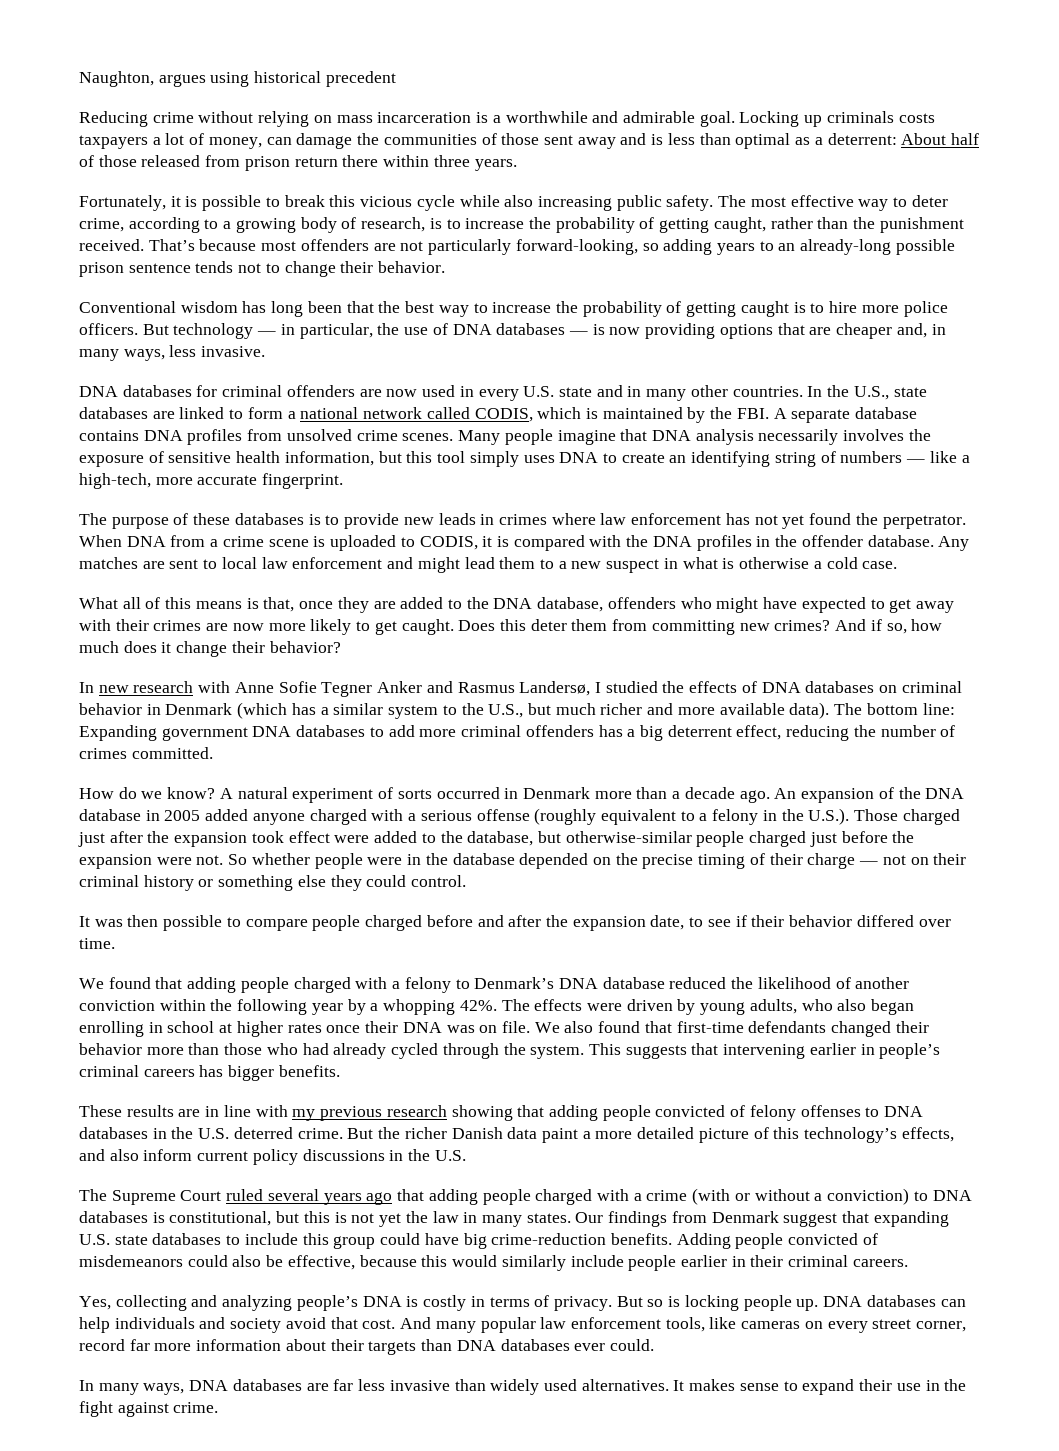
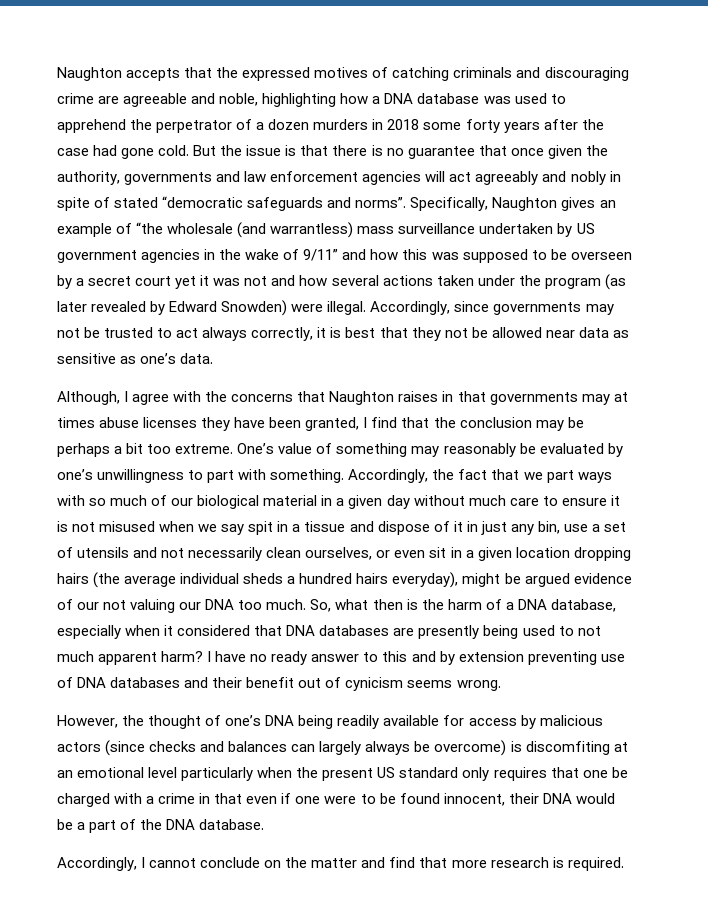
[79,71,396,87] [79,111,935,127] [79,133,979,149] [79,155,517,171] [79,195,948,211] [79,217,964,233] [79,239,955,255] [79,261,446,277] [79,301,948,317] [79,323,946,339] [79,345,266,361] [79,385,927,401] [79,407,918,423] [79,429,931,445] [79,451,970,467] [79,473,344,489] [79,513,966,529] [79,535,970,551] [79,557,898,573] [79,597,954,613] [79,619,943,635] [79,641,341,657] [79,681,962,697] [79,702,955,719] [79,725,956,741] [79,747,213,759] [79,787,965,803] [79,808,960,825] [78,831,915,847] [79,853,967,869] [79,875,467,891] [79,915,951,931] [79,938,115,949] [79,977,910,993] [79,999,915,1015] [79,1021,929,1037] [79,1043,941,1059] [79,1065,340,1081] [79,1105,924,1121] [79,1127,954,1143] [79,1149,466,1165] [79,1188,972,1205] [79,1211,949,1227] [79,1233,878,1249] [79,1255,908,1271] [79,1295,966,1311] [79,1317,967,1333] [79,1339,654,1355] [79,1379,967,1395] [79,1401,219,1417] Naughton, argues using historical precedent // Reducing crime without relying on mass incarceration is a worthwhile and admirable goal. Locking up criminals costs taxpayers a lot of money, can damage the communities of those sent away and is less than optimal as a deterrent: About half of those released from prison return there within three years. // Fortunately, it is possible to break this vicious cycle while also increasing public safety. The most effective way to deter crime, according to a growing body of research, is to increase the probability of getting caught, rather than the punishment received. That’s because most offenders are not particularly forward-looking, so adding years to an already-long possible prison sentence tends not to change their behavior. // Conventional wisdom has long been that the best way to increase the probability of getting caught is to hire more police officers. But technology — in particular, the use of DNA databases — is now providing options that are cheaper and, in many ways, less invasive. // DNA databases for criminal offenders are now used in every U.S. state and in many other countries. In the U.S., state databases are linked to form a national network called CODIS, which is maintained by the FBI. A separate database contains DNA profiles from unsolved crime scenes. Many people imagine that DNA analysis necessarily involves the exposure of sensitive health information, but this tool simply uses DNA to create an identifying string of numbers — like a high-tech, more accurate fingerprint. // The purpose of these databases is to provide new leads in crimes where law enforcement has not yet found the perpetrator. When DNA from a crime scene is uploaded to CODIS, it is compared with the DNA profiles in the offender database. Any matches are sent to local law enforcement and might lead them to a new suspect in what is otherwise a cold case. // What all of this means is that, once they are added to the DNA database, offenders who might have expected to get away with their crimes are now more likely to get caught. Does this deter them from committing new crimes? And if so, how much does it change their behavior? // In new research with Anne Sofie Tegner Anker and Rasmus Landersø, I studied the effects of DNA databases on criminal behavior in Denmark (which has a similar system to the U.S., but much richer and more available data). The bottom line: Expanding government DNA databases to add more criminal offenders has a big deterrent effect, reducing the number of crimes committed. // How do we know? A natural experiment of sorts occurred in Denmark more than a decade ago. An expansion of the DNA database in 2005 added anyone charged with a serious offense (roughly equivalent to a felony in the U.S.). Those charged just after the expansion took effect were added to the database, but otherwise-similar people charged just before the expansion were not. So whether people were in the database depended on the precise timing of their charge — not on their criminal history or something else they could control. // It was then possible to compare people charged before and after the expansion date, to see if their behavior differed over time. // We found that adding people charged with a felony to Denmark’s DNA database reduced the likelihood of another conviction within the following year by a whopping 42%. The effects were driven by young adults, who also began enrolling in school at higher rates once their DNA was on file. We also found that first-time defendants changed their behavior more than those who had already cycled through the system. This suggests that intervening earlier in people’s criminal careers has bigger benefits. // These results are in line with my previous research showing that adding people convicted of felony offenses to DNA databases in the U.S. deterred crime. But the richer Danish data paint a more detailed picture of this technology’s effects, and also inform current policy discussions in the U.S. // The Supreme Court ruled several years ago that adding people charged with a crime (with or without a conviction) to DNA databases is constitutional, but this is not yet the law in many states. Our findings from Denmark suggest that expanding U.S. state databases to include this group could have big crime-reduction benefits. Adding people convicted of misdemeanors could also be effective, because this would similarly include people earlier in their criminal careers. // Yes, collecting and analyzing people’s DNA is costly in terms of privacy. But so is locking people up. DNA databases can help individuals and society avoid that cost. And many popular law enforcement tools, like cameras on every street corner, record far more information about their targets than DNA databases ever could. // In many ways, DNA databases are far less invasive than widely used alternatives. It makes sense to expand their use in the fight against crime. -> [57,67,629,81] [57,93,566,107] [57,119,604,133] [57,145,608,159] [57,171,621,185] [57,196,616,211] [57,222,595,238] [57,249,632,263] [57,274,626,290] [57,300,614,316] [57,327,629,341] [57,353,214,364] [57,391,628,405] [57,417,584,431] [57,443,623,457] [57,469,612,483] [57,495,620,509] [57,521,626,535] [57,547,631,561] [57,572,632,588] [57,599,616,613] [57,625,601,639] [57,651,625,665] [57,677,501,691] [57,715,603,729] [57,740,628,756] [57,767,628,781] [57,793,615,807] [57,819,265,833] [57,857,624,871] Naughton accepts that the expressed motives of catching criminals and discouraging crime are agreeable and noble, highlighting how a DNA database was used to apprehend the perpetrator of a dozen murders in 2018 some forty years after the case had gone cold. But the issue is that there is no guarantee that once given the authority, governments and law enforcement agencies will act agreeably and nobly in spite of stated “democratic safeguards and norms”. Specifically, Naughton gives an example of “the wholesale (and warrantless) mass surveillance undertaken by US government agencies in the wake of 9/11” and how this was supposed to be overseen by a secret court yet it was not and how several actions taken under the program (as later revealed by Edward Snowden) were illegal. Accordingly, since governments may not be trusted to act always correctly, it is best that they not be allowed near data as sensitive as one’s data. // Although, I agree with the concerns that Naughton raises in that governments may at times abuse licenses they have been granted, I find that the conclusion may be perhaps a bit too extreme. One’s value of something may reasonably be evaluated by one’s unwillingness to part with something. Accordingly, the fact that we part ways with so much of our biological material in a given day without much care to ensure it is not misused when we say spit in a tissue and dispose of it in just any bin, use a set of utensils and not necessarily clean ourselves, or even sit in a given location dropping hairs (the average individual sheds a hundred hairs everyday), might be argued evidence of our not valuing our DNA too much. So, what then is the harm of a DNA database, especially when it considered that DNA databases are presently being used to not much apparent harm? I have no ready answer to this and by extension preventing use of DNA databases and their benefit out of cynicism seems wrong. // However, the thought of one’s DNA being readily available for access by malicious actors (since checks and balances can largely always be overcome) is discomfiting at an emotional level particularly when the present US standard only requires that one be charged with a crime in that even if one were to be found innocent, their DNA would be a part of the DNA database. // Accordingly, I cannot conclude on the matter and find that more research is required.

